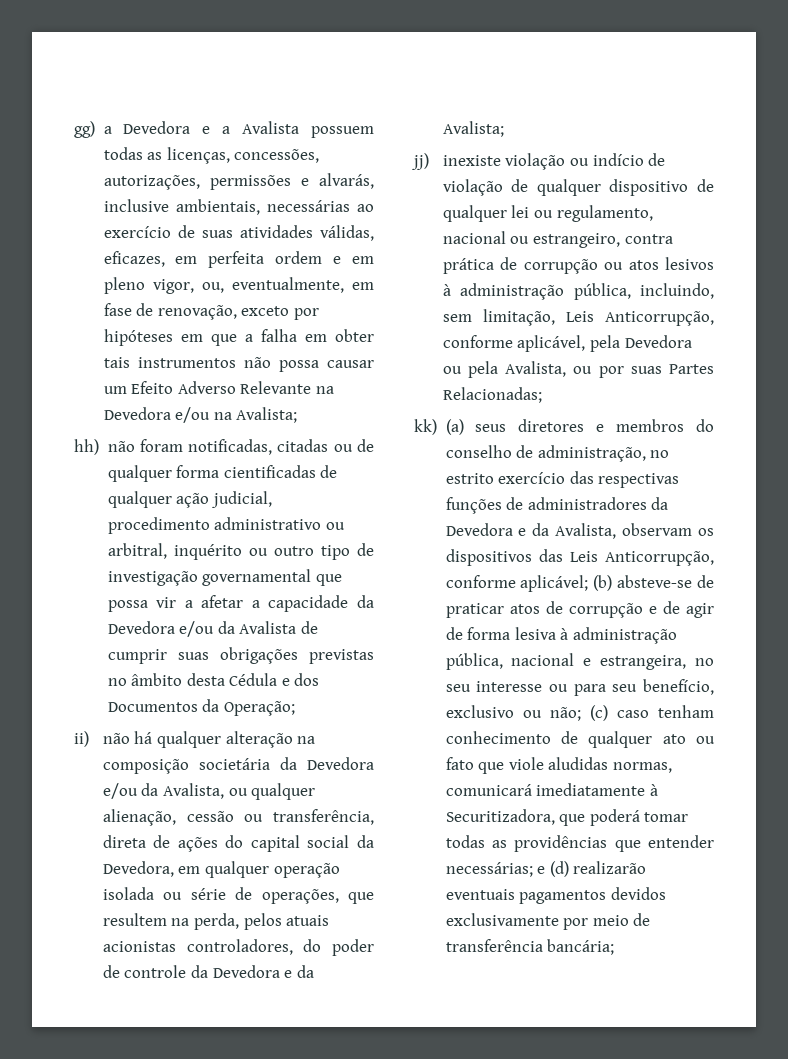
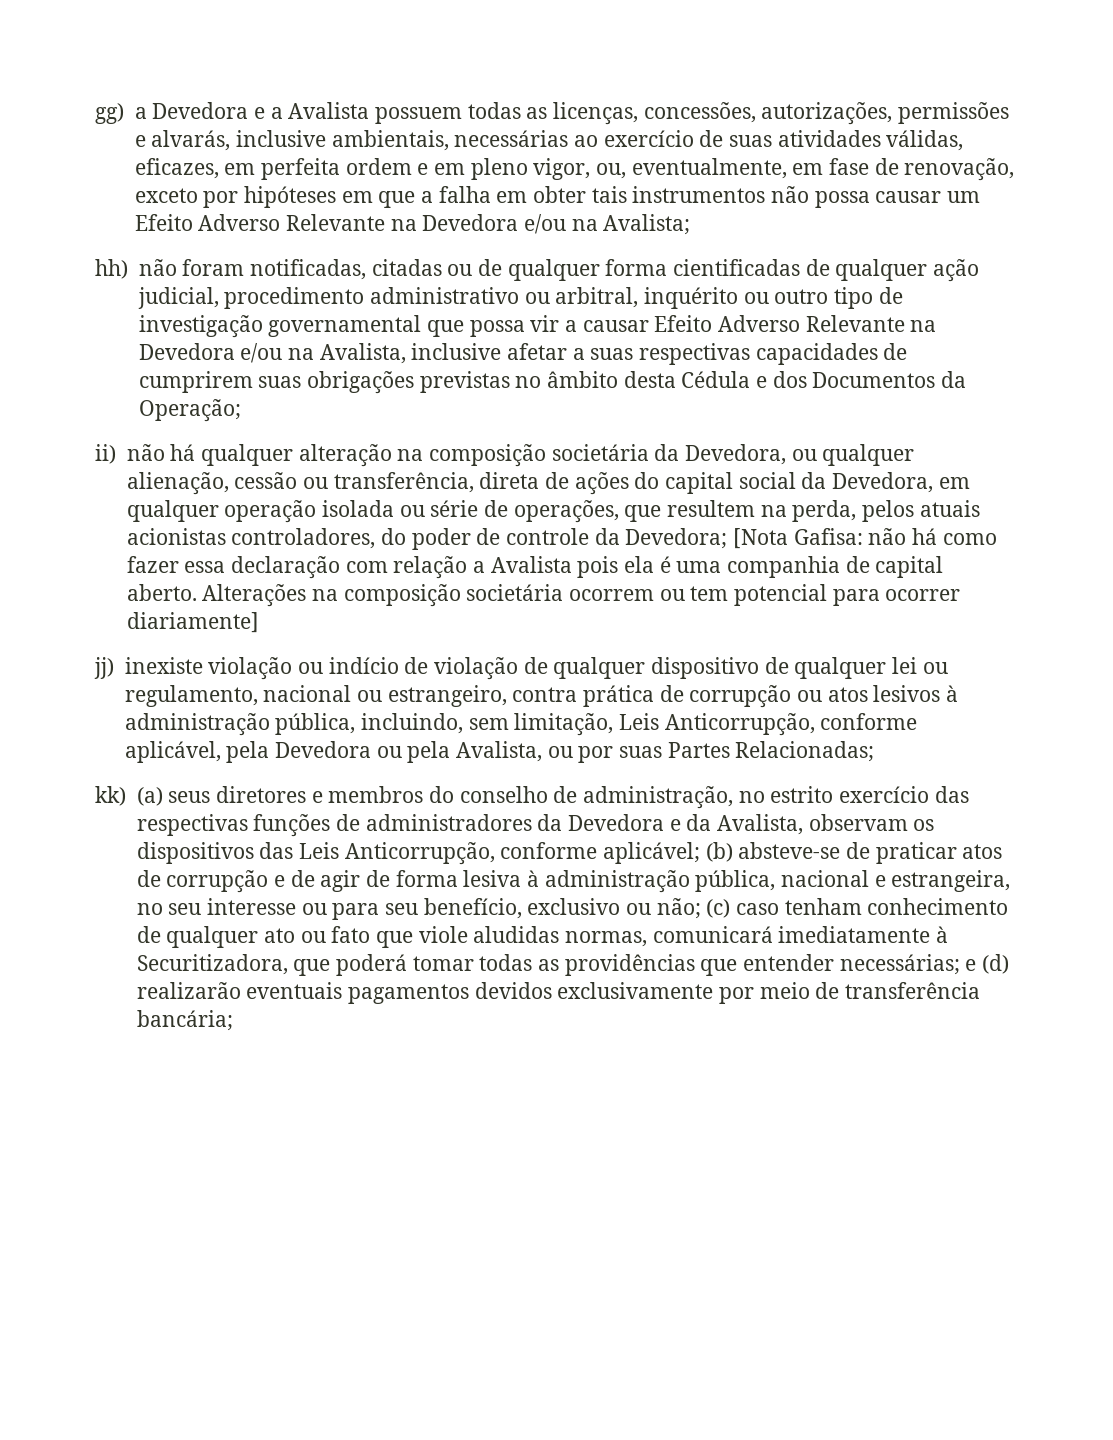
[201,595,374,612] [107,621,318,637] [107,649,167,664] afetar a capacidade da Devedora e/ou da Avalista de cumprir -> [582,315,937,332] [138,343,908,365] [138,371,253,393] causar Efeito Adverso Relevante na Devedora e/ou na Avalista, inclusive afetar a suas respectivas capacidades de cumprirem
[306,757,374,770] [102,783,225,799] Devedora e/ou da Avalista, -> [684,444,786,465] Devedora,
[212,965,314,978] [442,121,504,137] Devedora e da Avalista; -> [625,528,997,549] [126,556,944,579] [126,584,961,607] [126,612,259,633] Devedora; [Nota Gafisa: não há como fazer essa declaração com relação a Avalista pois ela é uma companhia de capital aberto. Alterações na composição societária ocorrem ou tem potencial para ocorrer diariamente]

